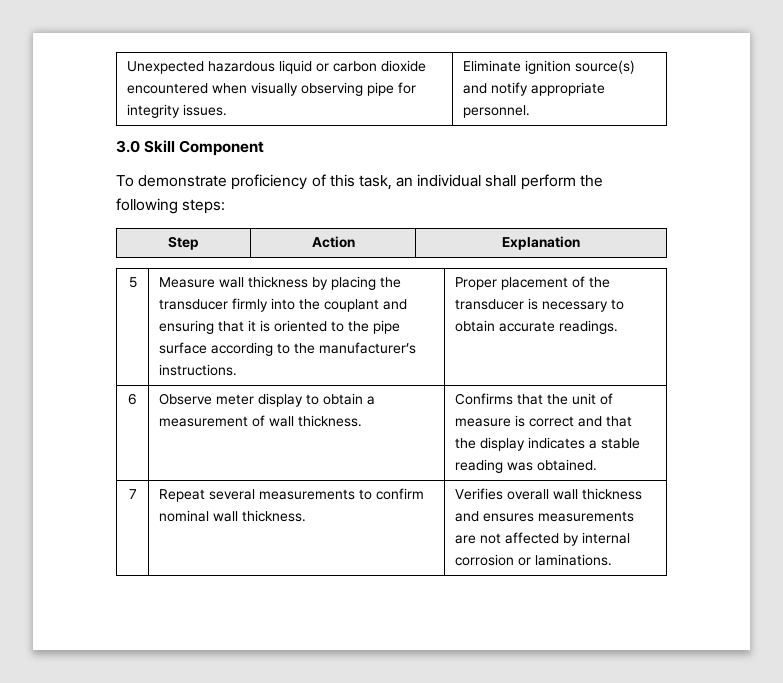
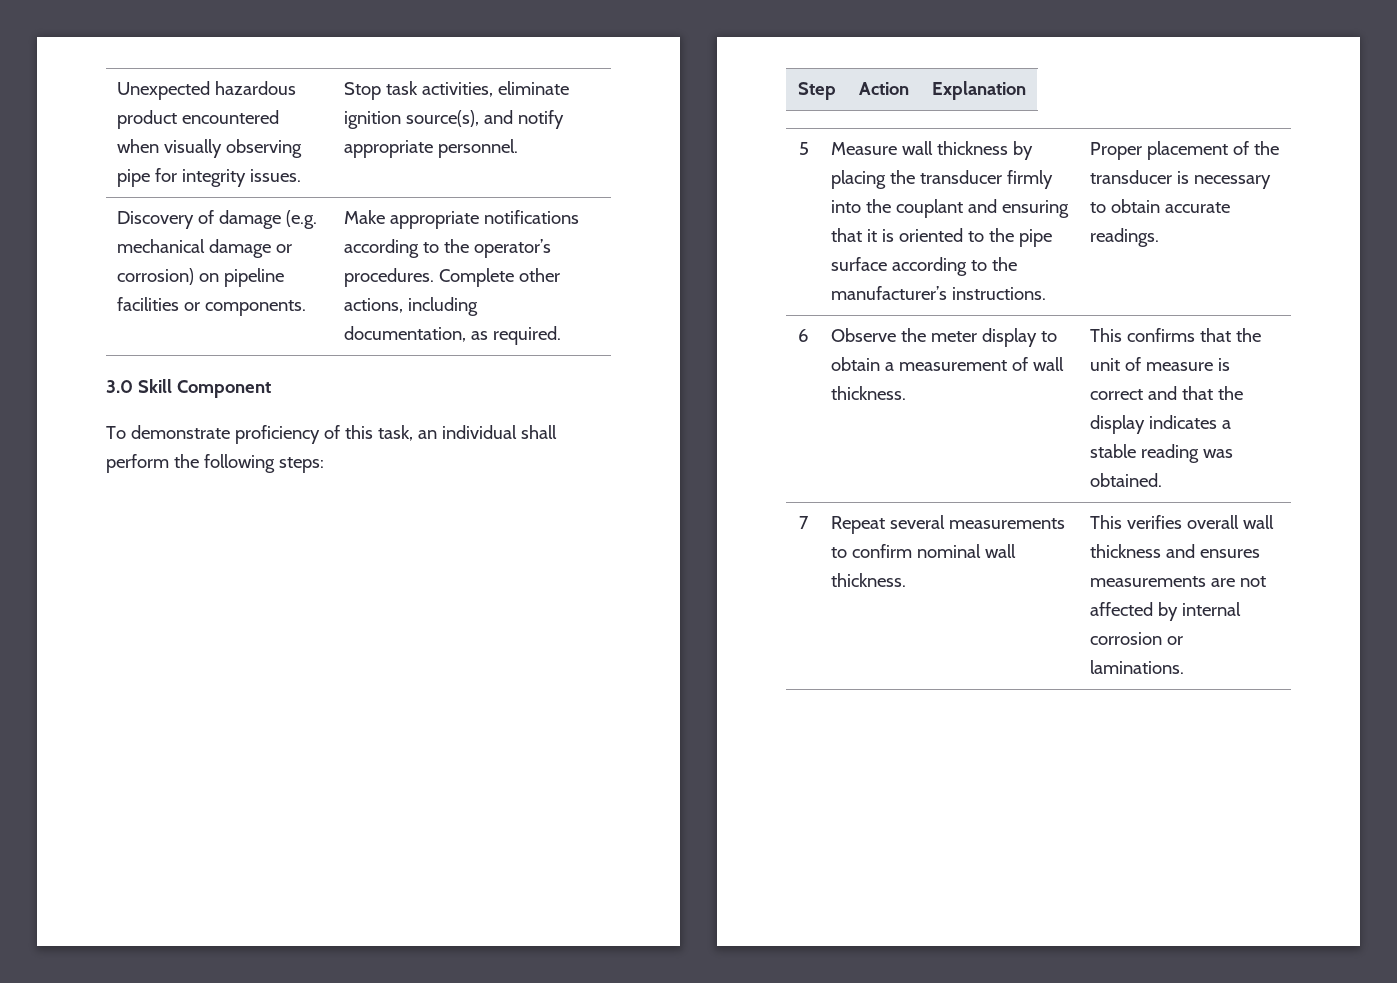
[279,60,427,74] liquid or carbon dioxide -> [117,110,178,129] product
[463,60,636,74] [463,82,606,96] [463,105,531,118] Eliminate ignition source(s) and notify appropriate personnel. -> [344,81,570,100] [344,110,565,129] [344,139,519,158] [117,210,318,229] [117,239,293,258] [117,268,285,287] [117,297,307,316] [344,210,580,229] [344,239,552,258] [344,268,561,287] [344,297,479,316] [344,326,562,345] Stop task activities, eliminate ignition source(s), and notify appropriate personnel. // Discovery of damage (e.g. mechanical damage or corrosion) on pipeline facilities or components. | Make appropriate notifications according to the operator’s procedures. Complete other actions, including documentation, as required.
(213, 399) none -> [901,328,927,342] the
[455,393,514,405] Confirms -> [1090,328,1196,342] This confirms
[455,488,504,500] Verifies -> [1090,515,1183,529] This verifies

